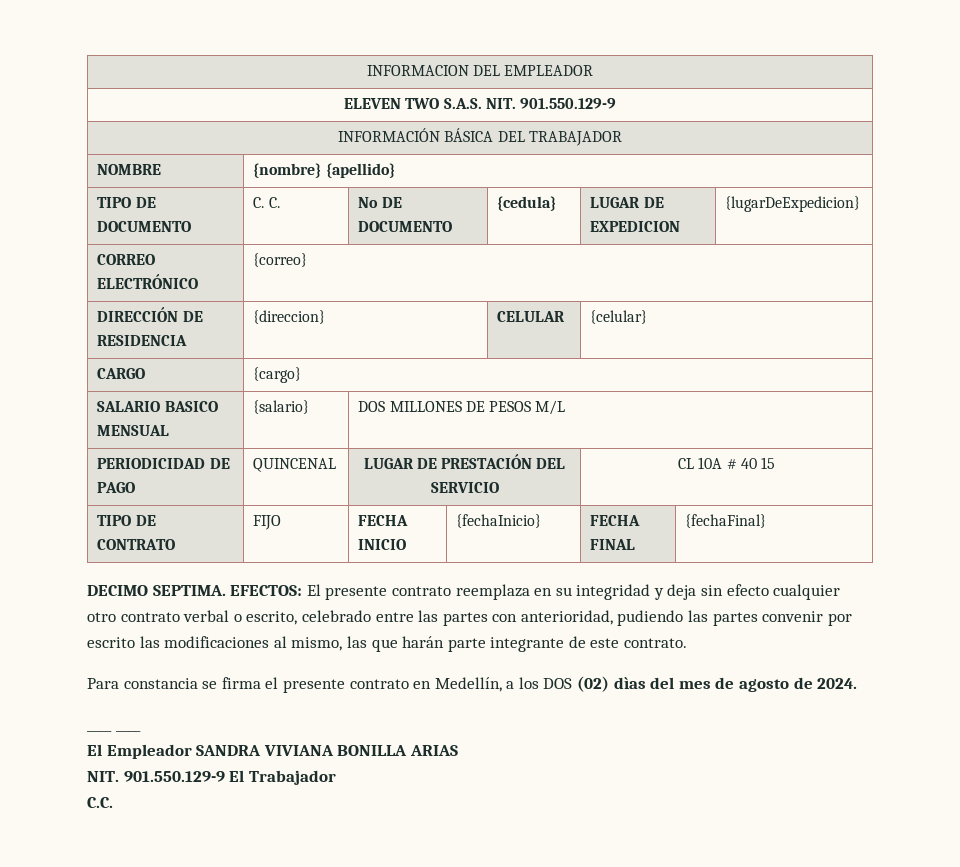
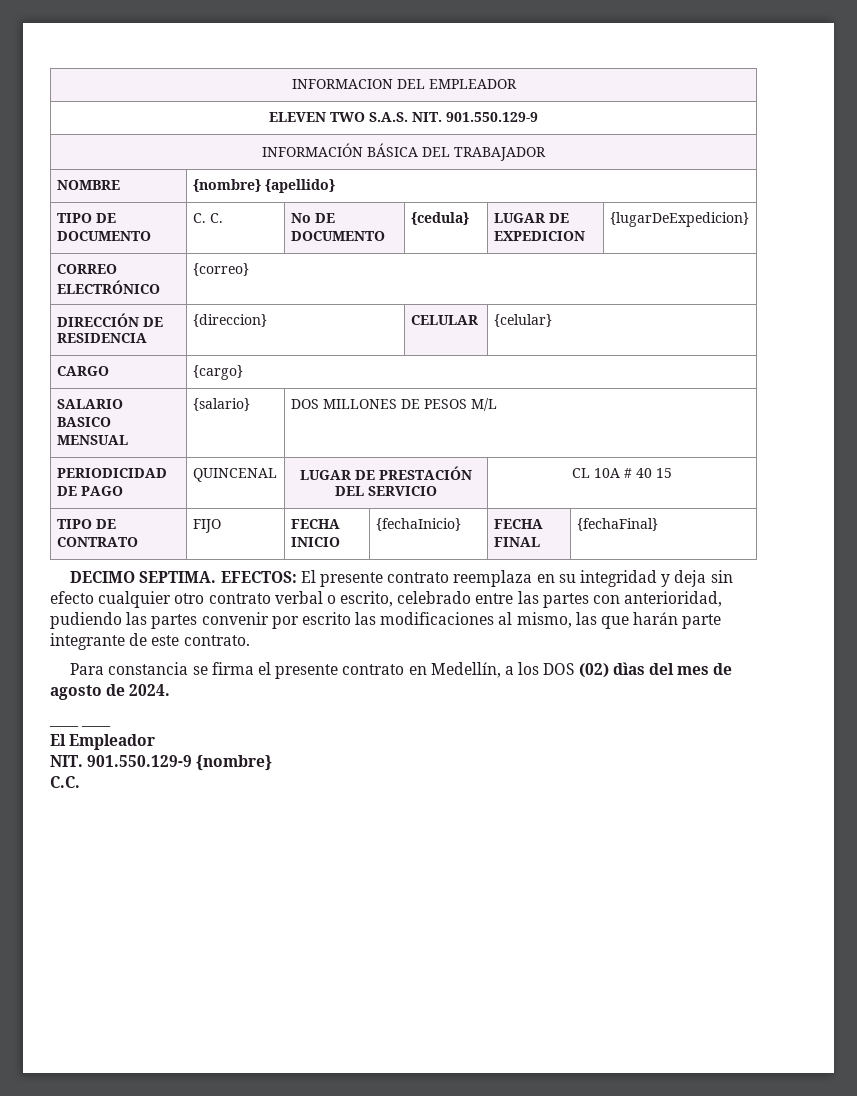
[196,745,458,756] [87,770,336,785] SANDRA VIVIANA BONILLA ARIAS // NIT. 901.550.129-9 El Trabajador -> [50,755,273,771] // NIT. 901.550.129-9 {nombre}

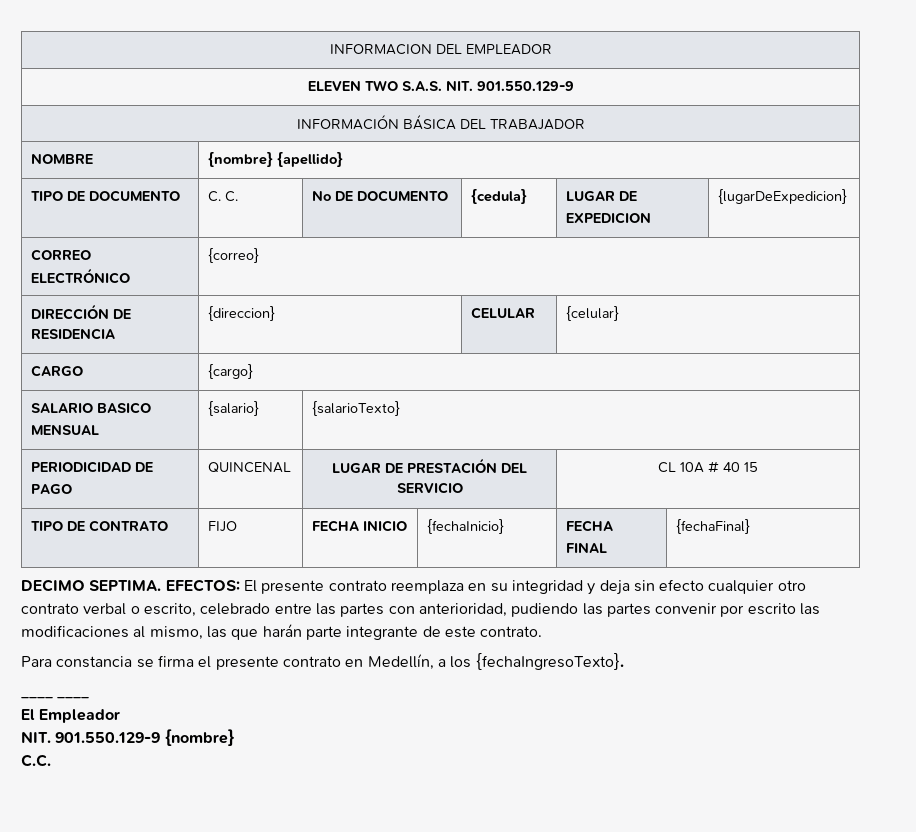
[290,398,497,411] DOS MILLONES DE PESOS M/L -> [312,401,401,416] {salarioTexto}
[543,662,733,678] [50,684,171,700] DOS (02) dìas del mes de agosto de 2024. -> [475,653,624,670] {fechaIngresoTexto}.

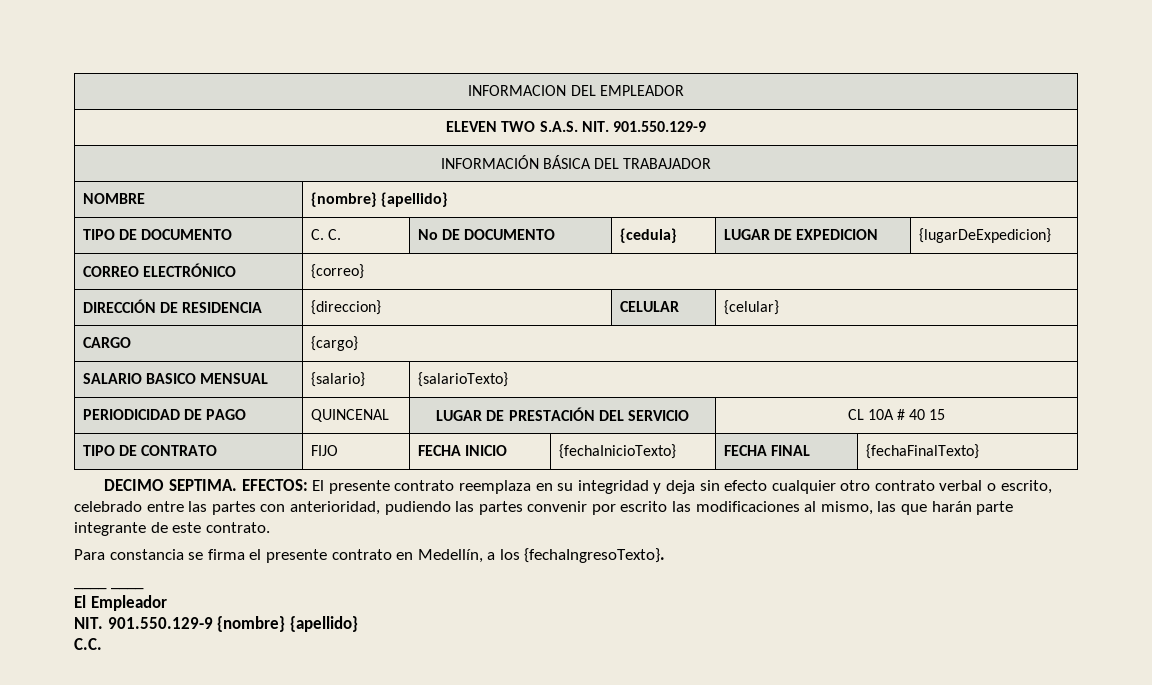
[427,519,505,534] {fechaInicio} -> [558,444,676,459] {fechaInicioTexto}
[676,519,751,534] {fechaFinal} -> [865,444,979,459] {fechaFinalTexto}
(234, 737) none -> [289,616,358,632] {apellido}

